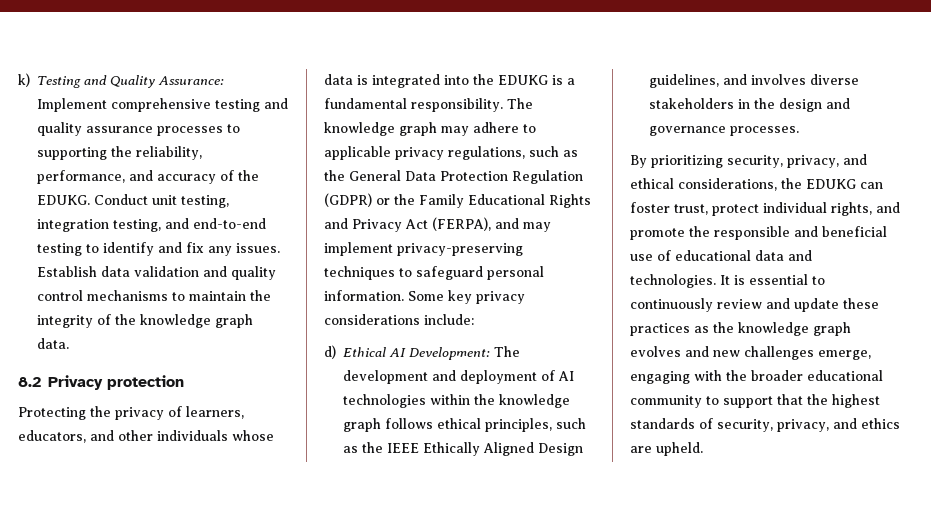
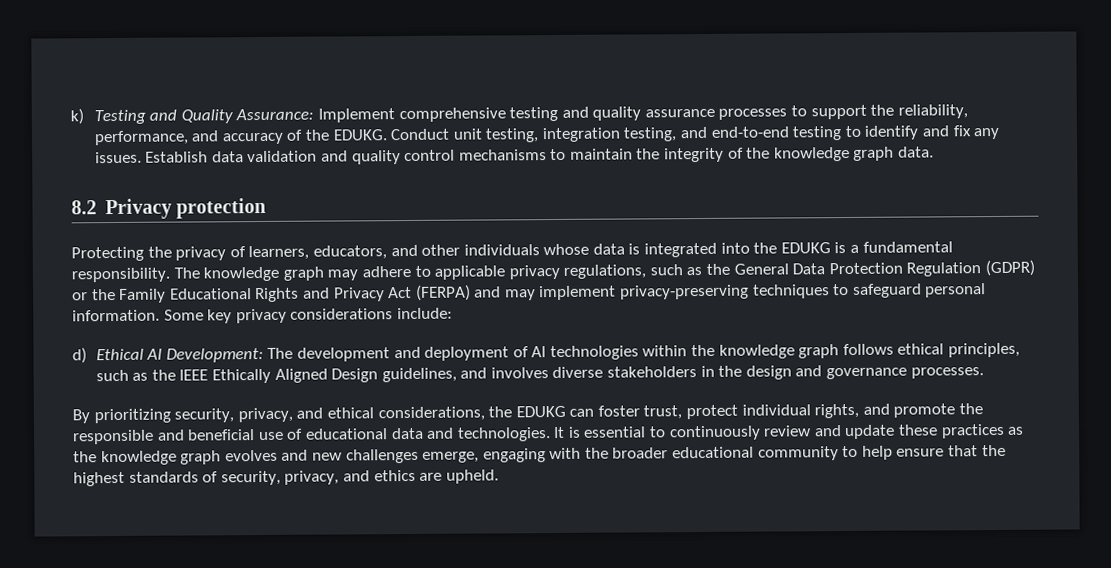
[37,147,107,160] supporting -> [810,104,867,120] support
[432,217,491,231] (FERPA), -> [415,284,471,301] (FERPA)
[723,396,773,408] support -> [861,445,945,460] help ensure

